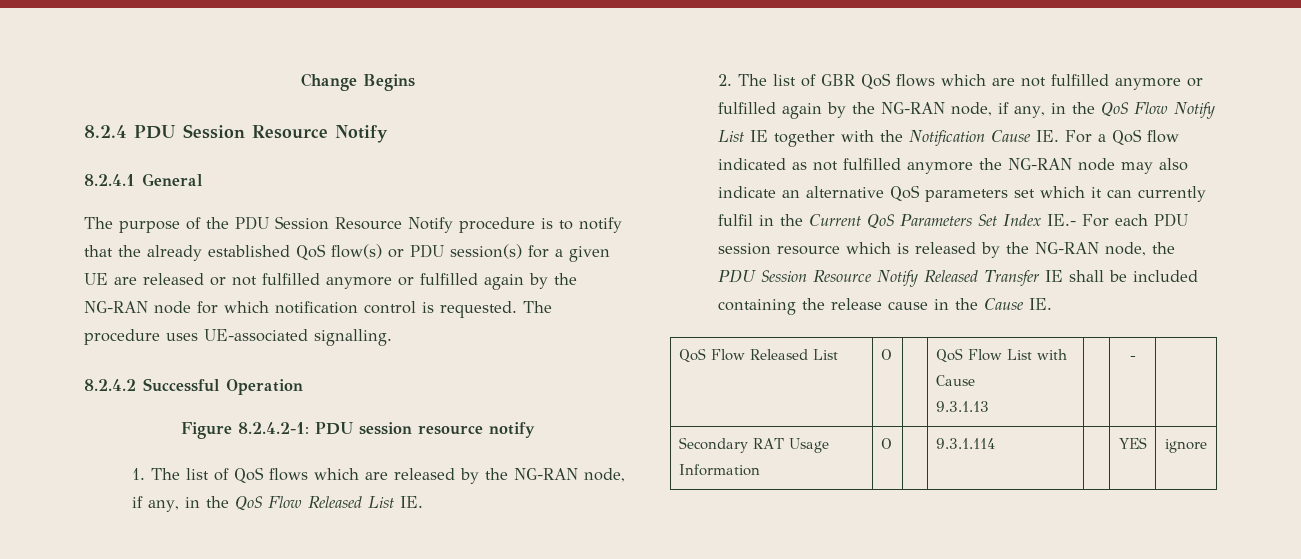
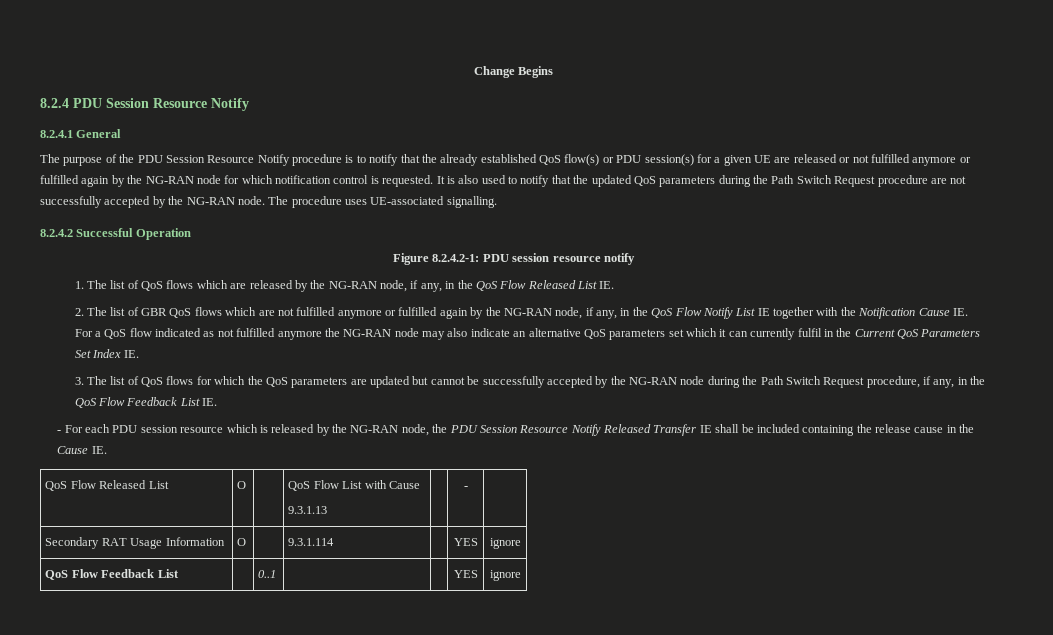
(517, 309) none -> [436,175,967,187] [40,196,265,208] It is also used to notify that the updated QoS parameters during the Path Switch Request procedure are not successfully accepted by the NG-RAN node.
[1047,214,1077,226] IE.- -> [124,350,140,358] [74,376,986,388] [74,397,218,408] [57,430,62,433] IE. // 3. The list of QoS flows for which the QoS parameters are updated but cannot be successfully accepted by the NG-RAN node during the Path Switch Request procedure, if any, in the QoS Flow Feedback List IE. // -
(1207, 446) none -> [45,569,179,580] [258,570,277,578] [453,570,478,578] [489,570,521,581] // QoS Flow Feedback List | | 0..1 | | | YES | ignore

